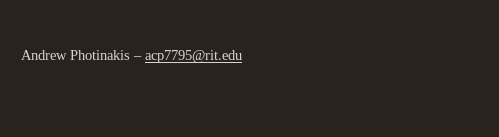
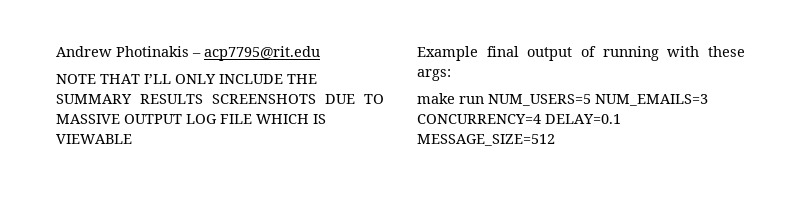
(242, 56) none -> [56,74,317,84] [56,94,384,104] [56,114,326,124] [56,134,132,144] [417,46,745,61] [417,69,451,81] [417,93,708,106] [417,114,621,124] [417,134,555,146] // NOTE THAT I’LL ONLY INCLUDE THE SUMMARY RESULTS SCREENSHOTS DUE TO MASSIVE OUTPUT LOG FILE WHICH IS VIEWABLE // Example final output of running with these args: // make run NUM_USERS=5 NUM_EMAILS=3 CONCURRENCY=4 DELAY=0.1 MESSAGE_SIZE=512

